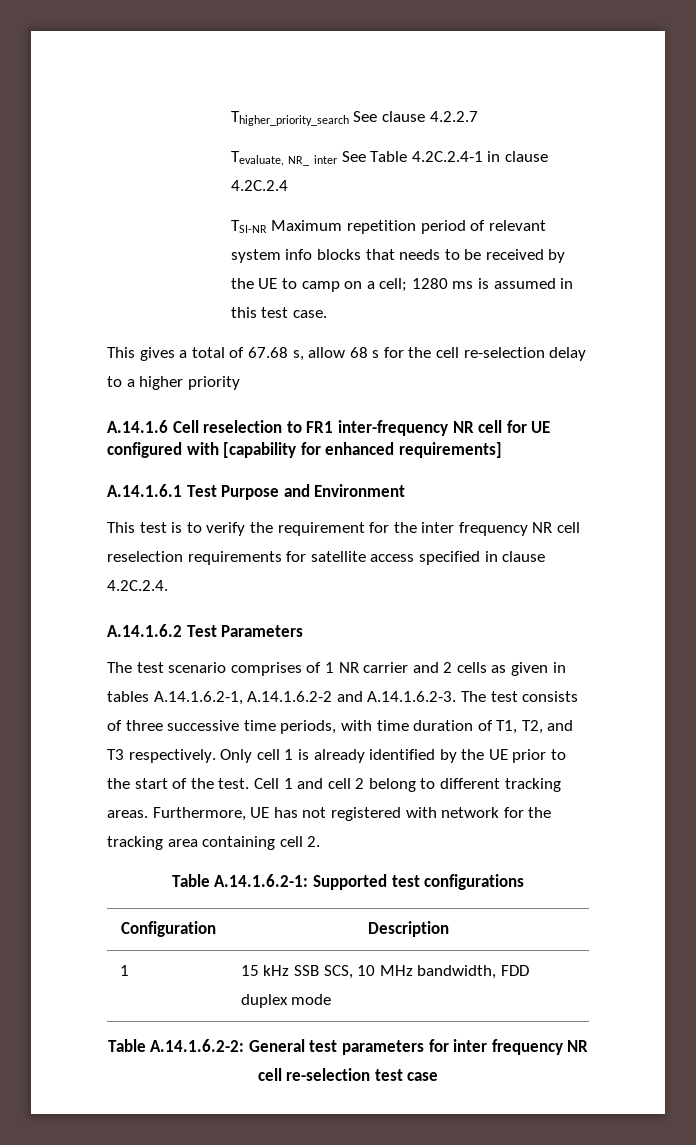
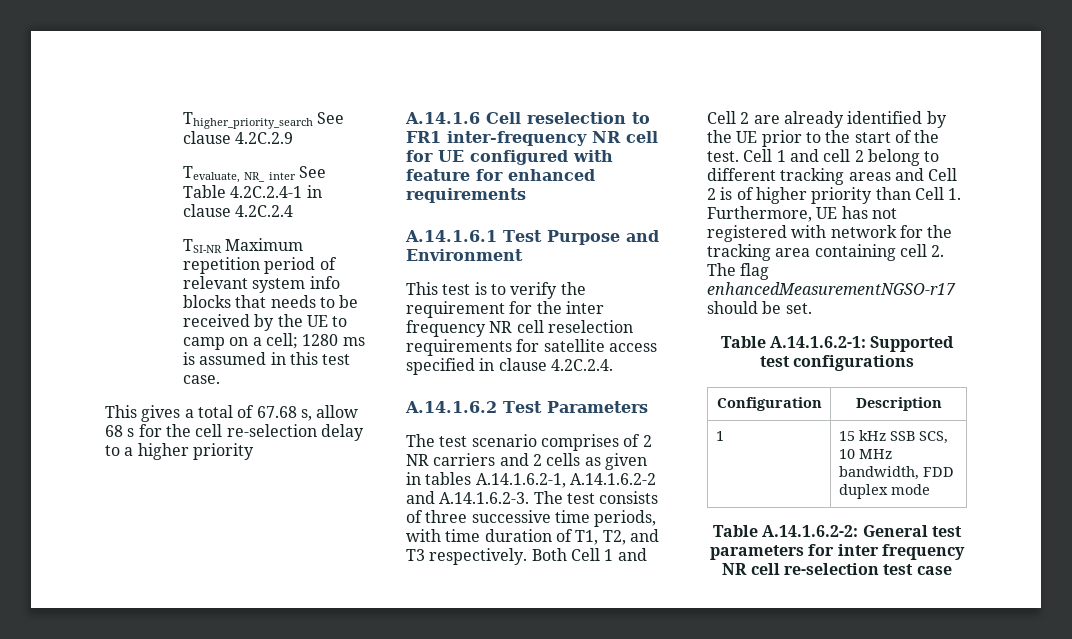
[429,111,478,122] 4.2.2.7 -> [235,132,294,144] 4.2C.2.9
[223,442,297,458] [capability -> [406,169,470,181] feature
[398,442,502,458] requirements] -> [406,188,526,203] requirements
[324,662,409,673] 1 NR carrier -> [642,435,652,447] [406,453,496,466] 2 NR carriers
[220,749,309,763] Only cell 1 is -> [531,548,647,561] [707,111,780,124] Both Cell 1 and Cell 2 are
[107,810,148,818] areas. -> [848,168,958,181] [707,187,962,204] areas and Cell 2 is of higher priority than Cell 1.
(321, 841) none -> [707,263,770,280] [707,282,956,295] [707,301,812,314] The flag enhancedMeasurementNGSO-r17 should be set.

